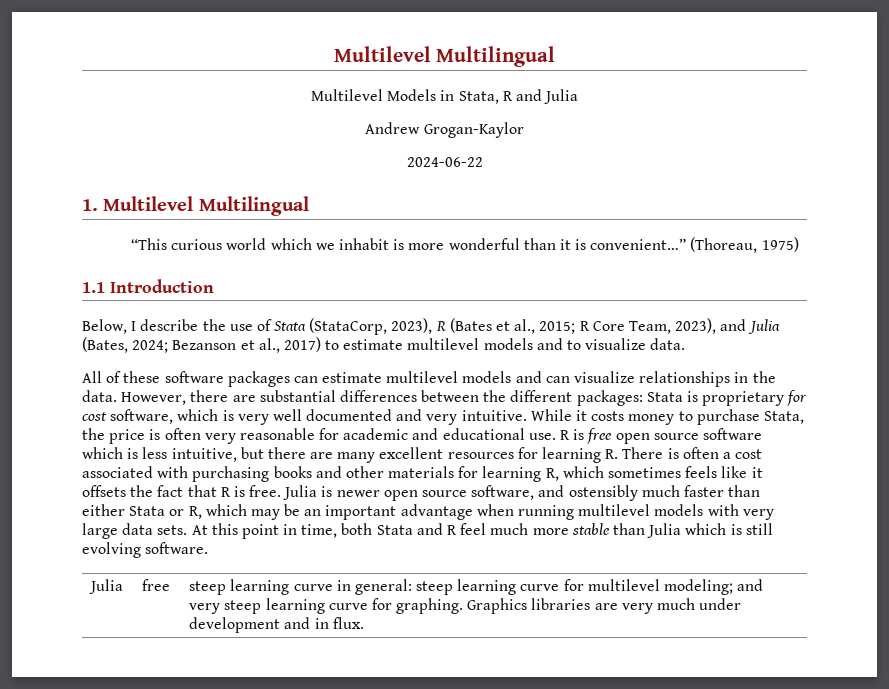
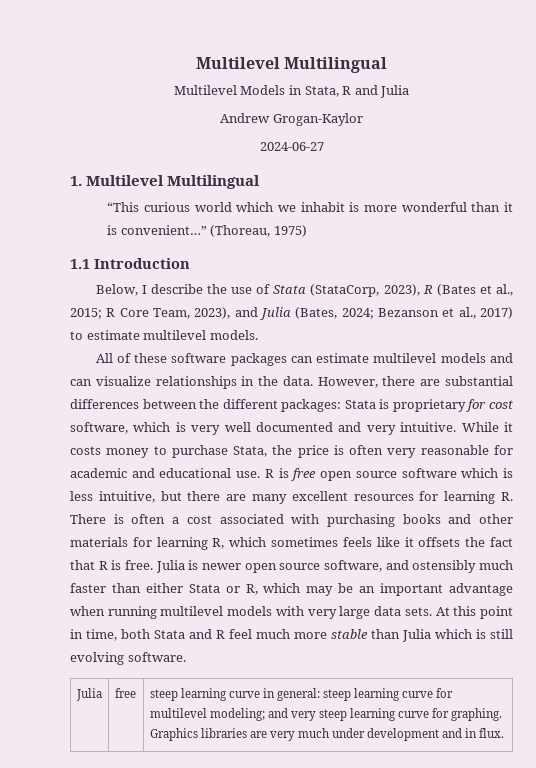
[406,157,483,167] 2024-06-22 -> [259,142,324,151] 2024-06-27
[483,338,686,350] models and to visualize data. -> [209,330,258,340] models.

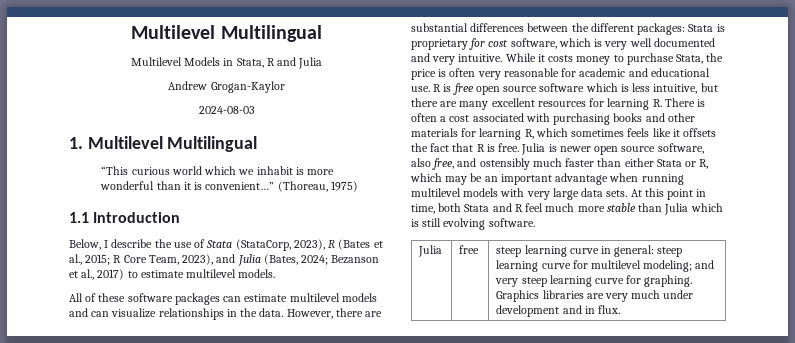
[259,142,324,151] 2024-06-27 -> [198,106,255,114] 2024-08-03
(382, 566) none -> [411,158,455,170] also free,

